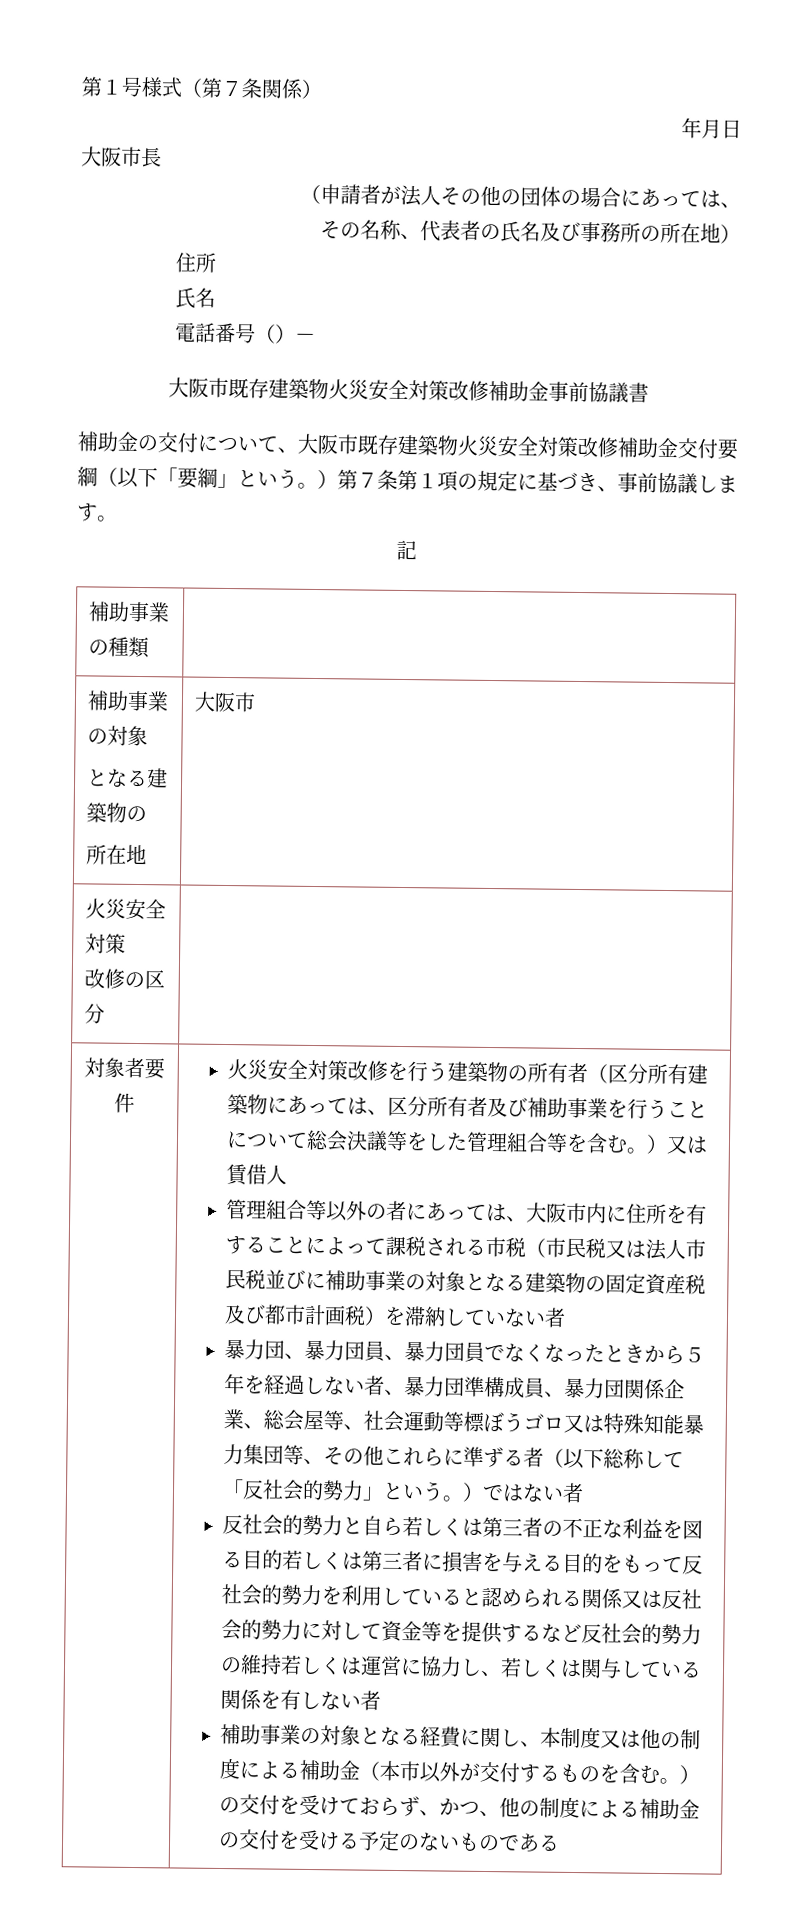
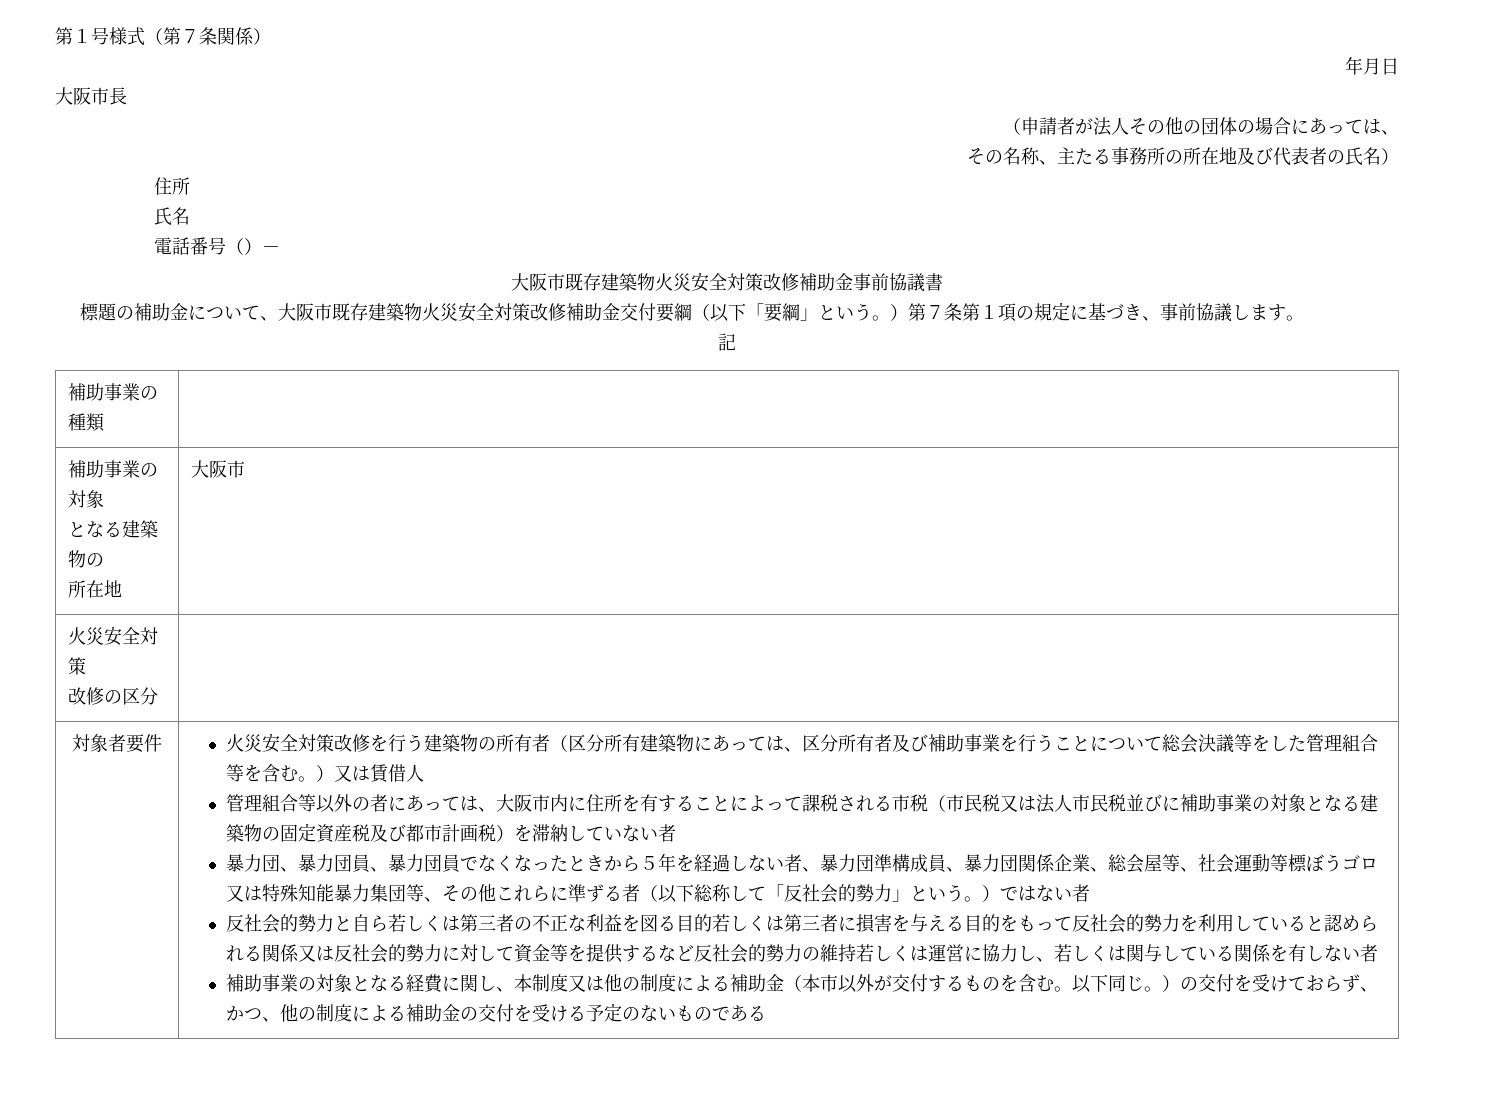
[420,220,721,244] 代表者の氏名及び事務所の所在地 -> [1057,147,1381,166] 主たる事務所の所在地及び代表者の氏名
[77,431,199,453] 補助金の交付 -> [79,303,188,321] 標題の補助金
(680, 1781) none -> [1071,974,1162,993] 以下同じ。

